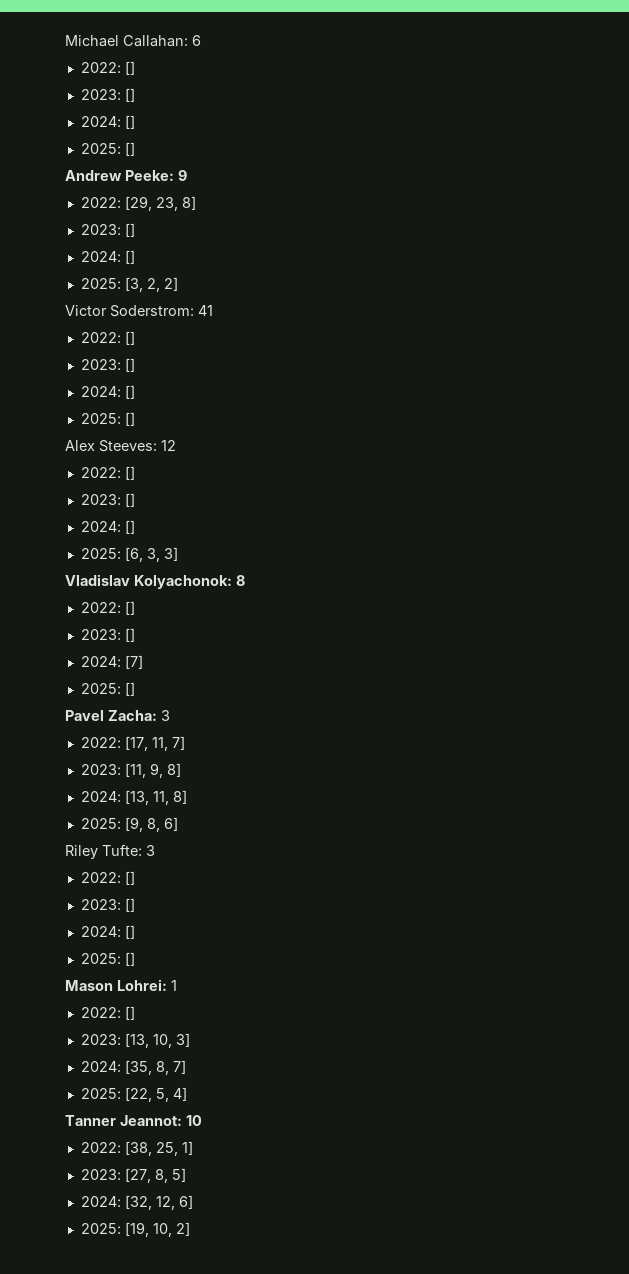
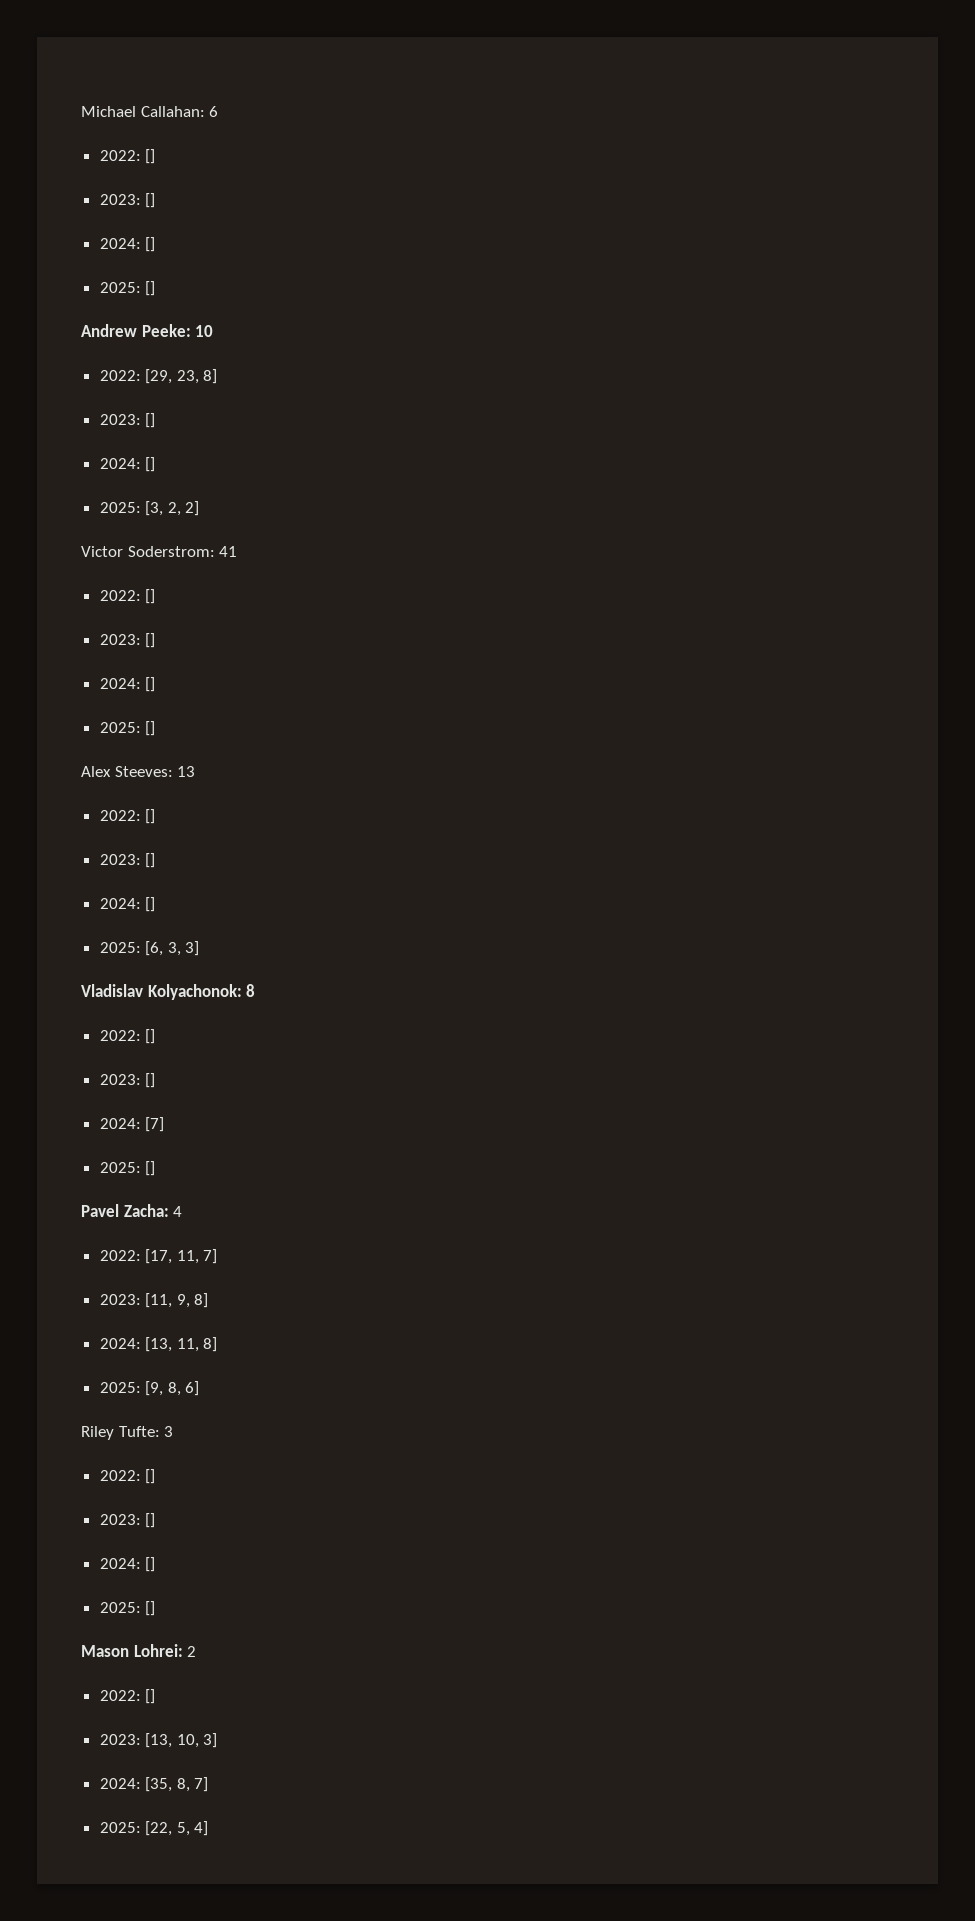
[178,170,187,181] 9 -> [195,325,214,337] 10
[161,440,176,451] 12 -> [177,766,196,777] 13
[161,710,170,721] 3 -> [173,1206,183,1217] 4
[171,980,177,991] 1 -> [187,1646,197,1657] 2
[65,1115,202,1126] [80,1141,193,1156] [80,1168,186,1183] [80,1195,193,1210] [80,1222,190,1237] // Tanner Jeannot: 10 // 2022: [38, 25, 1] // 2023: [27, 8, 5] // 2024: [32, 12, 6] // 2025: [19, 10, 2] -> (209, 1828) none

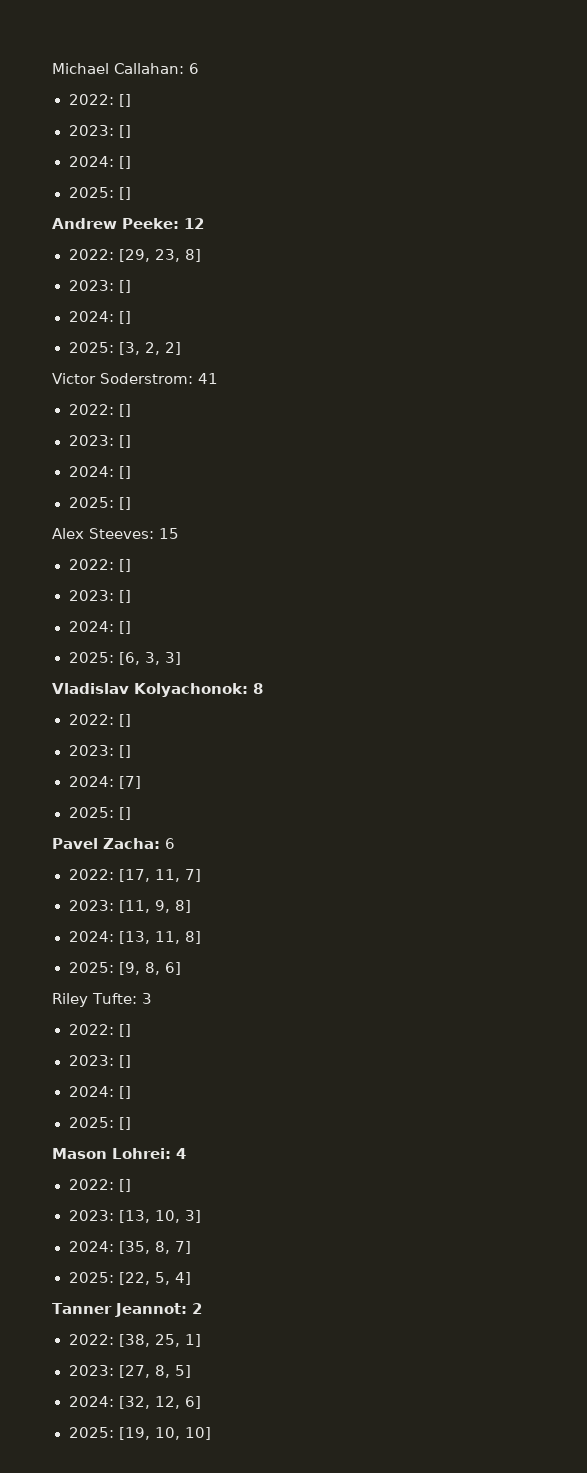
[195,325,214,337] 10 -> [184,218,204,229] 12
[177,766,196,777] 13 -> [159,528,179,539] 15
[173,1206,183,1217] 4 -> [165,838,175,849] 6
[187,1646,197,1657] 2 -> [176,1148,186,1159] 4
(209, 1828) none -> [52,1303,202,1317] [68,1334,201,1347] [68,1365,191,1378] [68,1396,201,1409] [68,1427,211,1440] // Tanner Jeannot: 2 // 2022: [38, 25, 1] // 2023: [27, 8, 5] // 2024: [32, 12, 6] // 2025: [19, 10, 10]

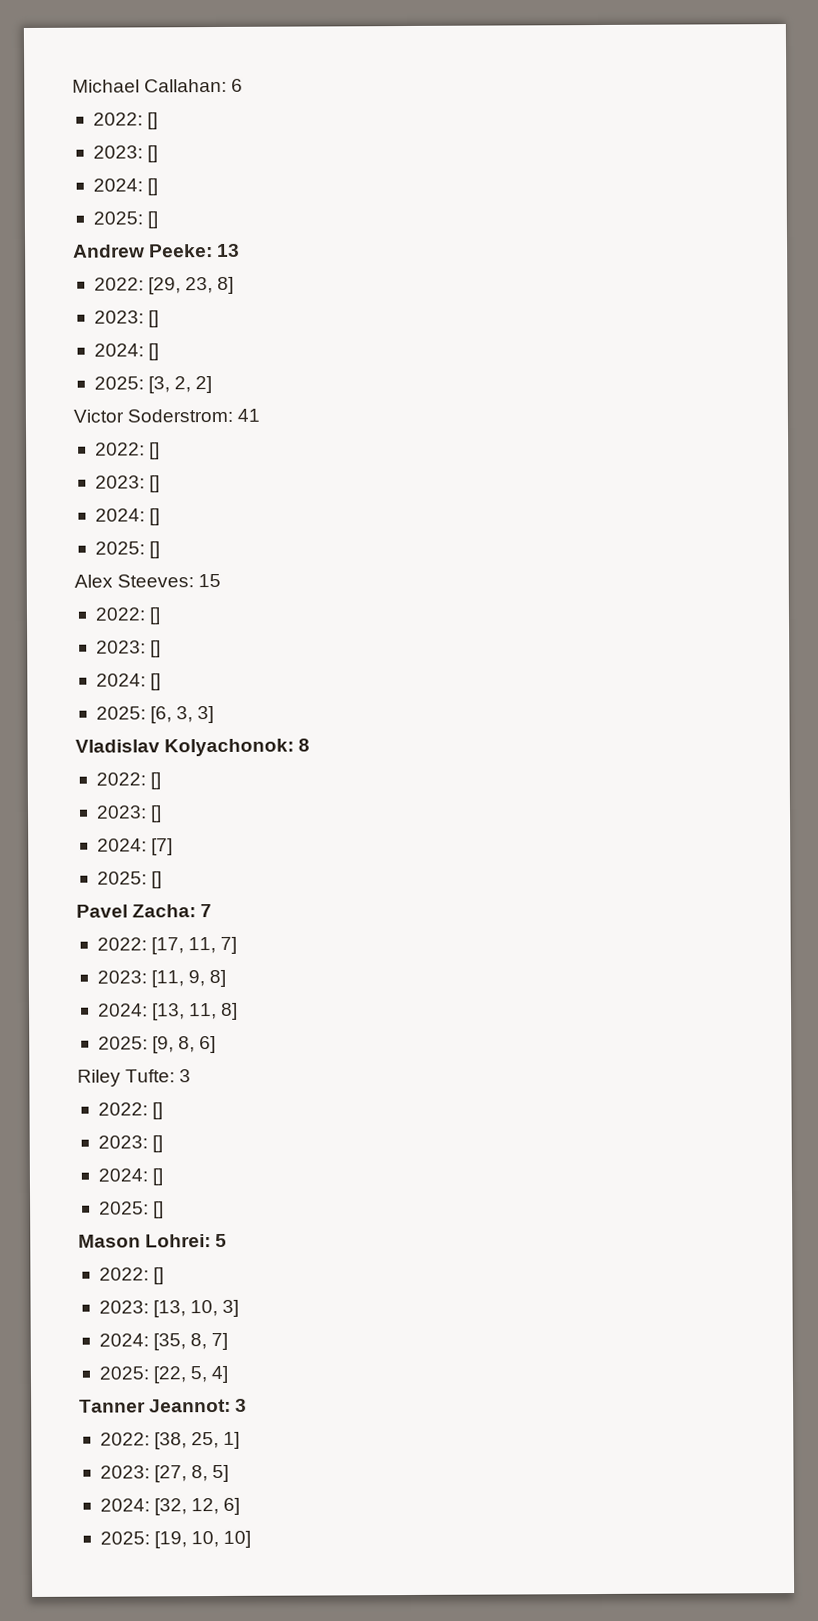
[184,218,204,229] 12 -> [217,243,241,257] 13
[165,838,175,849] 6 -> [200,904,213,918] 7
[176,1148,186,1159] 4 -> [215,1233,228,1248] 5
[191,1303,202,1314] 2 -> [235,1398,248,1412] 3

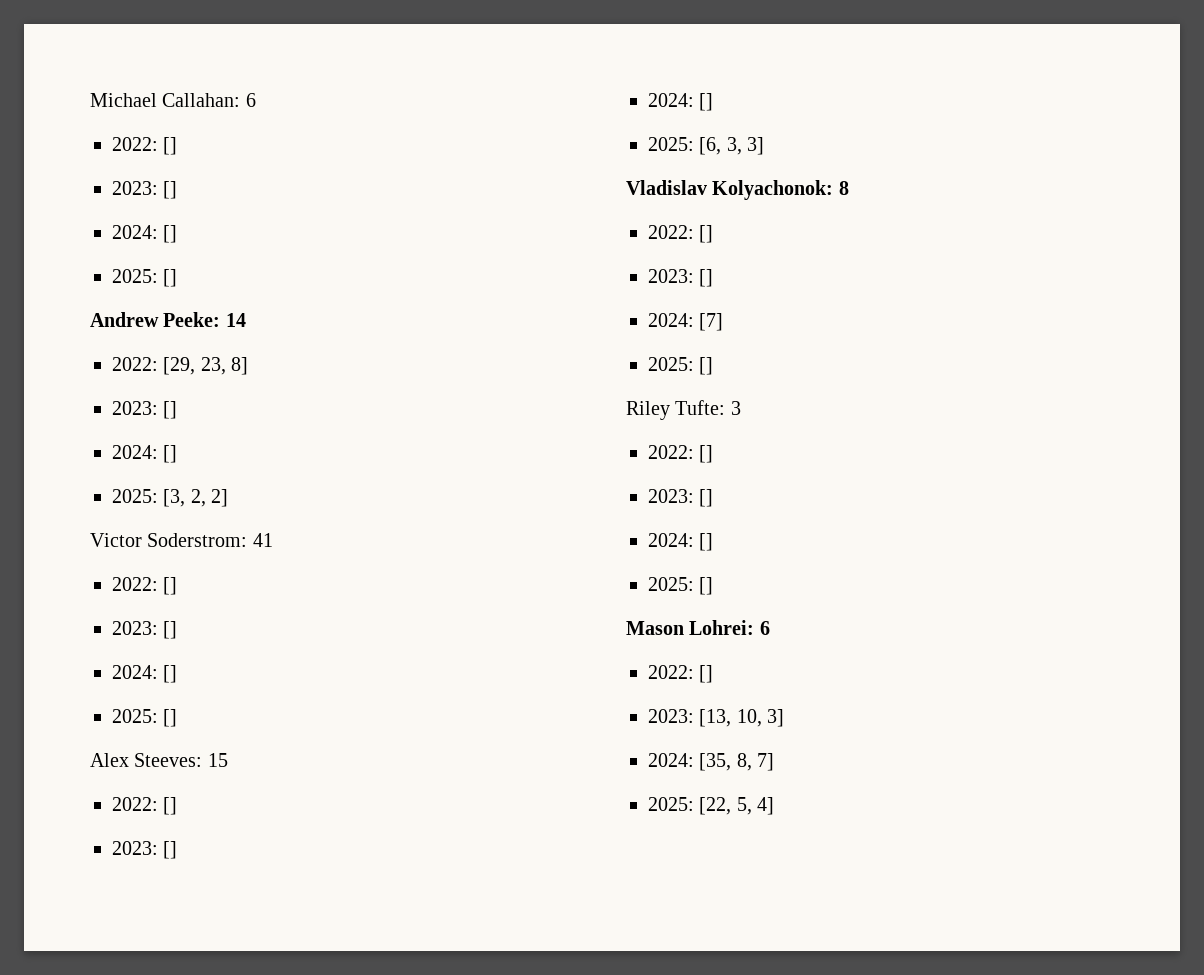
[217,243,241,257] 13 -> [225,313,246,327] 14
[76,904,213,918] [96,936,238,955] [96,969,227,988] [97,1002,239,1021] [97,1036,217,1054] // Pavel Zacha: 7 // 2022: [17, 11, 7] // 2023: [11, 9, 8] // 2024: [13, 11, 8] // 2025: [9, 8, 6] -> (714, 366) none
[215,1233,228,1248] 5 -> [759,621,770,635] 6
[79,1398,248,1413] [99,1431,241,1450] [99,1464,230,1483] [99,1497,241,1516] [99,1530,252,1549] // Tanner Jeannot: 3 // 2022: [38, 25, 1] // 2023: [27, 8, 5] // 2024: [32, 12, 6] // 2025: [19, 10, 10] -> (775, 806) none

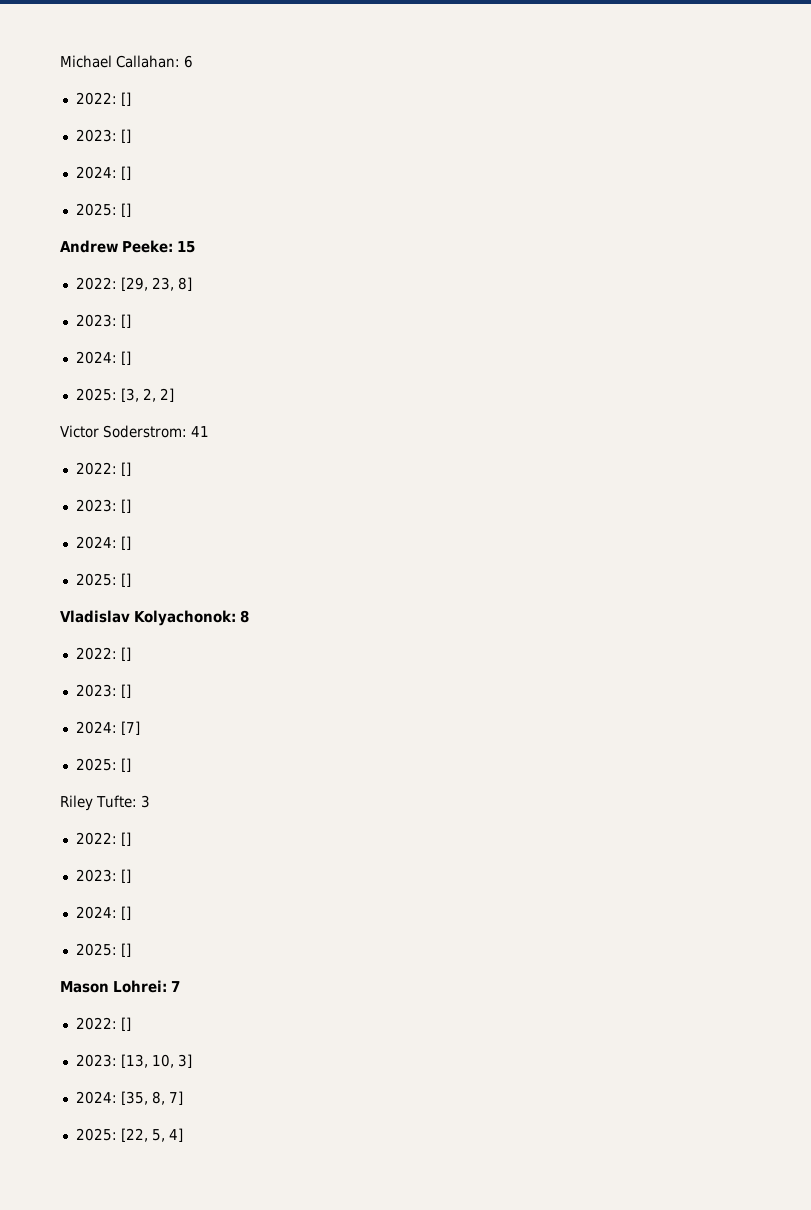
[225,313,246,327] 14 -> [177,241,195,253] 15
[90,753,228,767] [112,797,178,815] [112,841,178,859] [648,93,714,111] [648,137,765,155] // Alex Steeves: 15 // 2022: [] // 2023: [] // 2024: [] // 2025: [6, 3, 3] -> (131, 580) none
[759,621,770,635] 6 -> [171,981,180,992] 7

